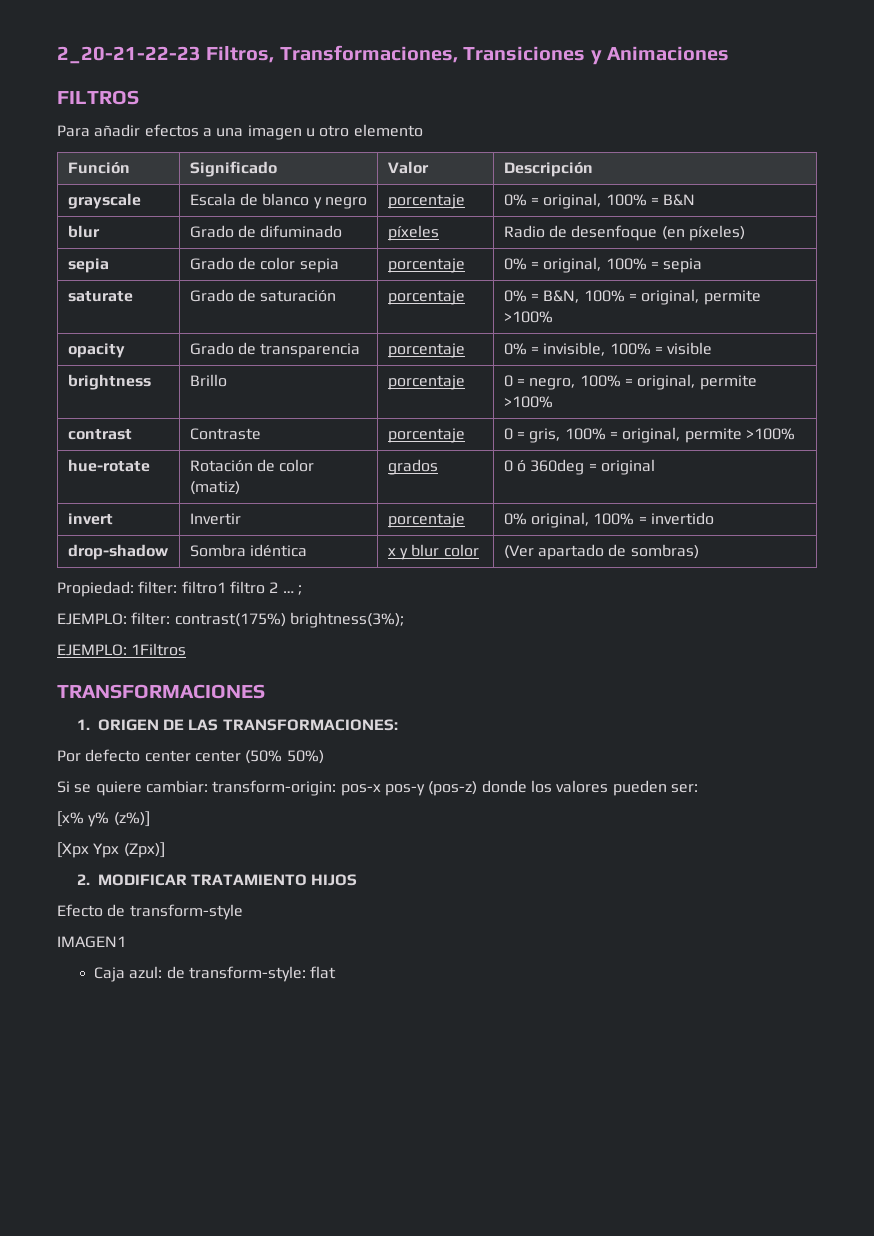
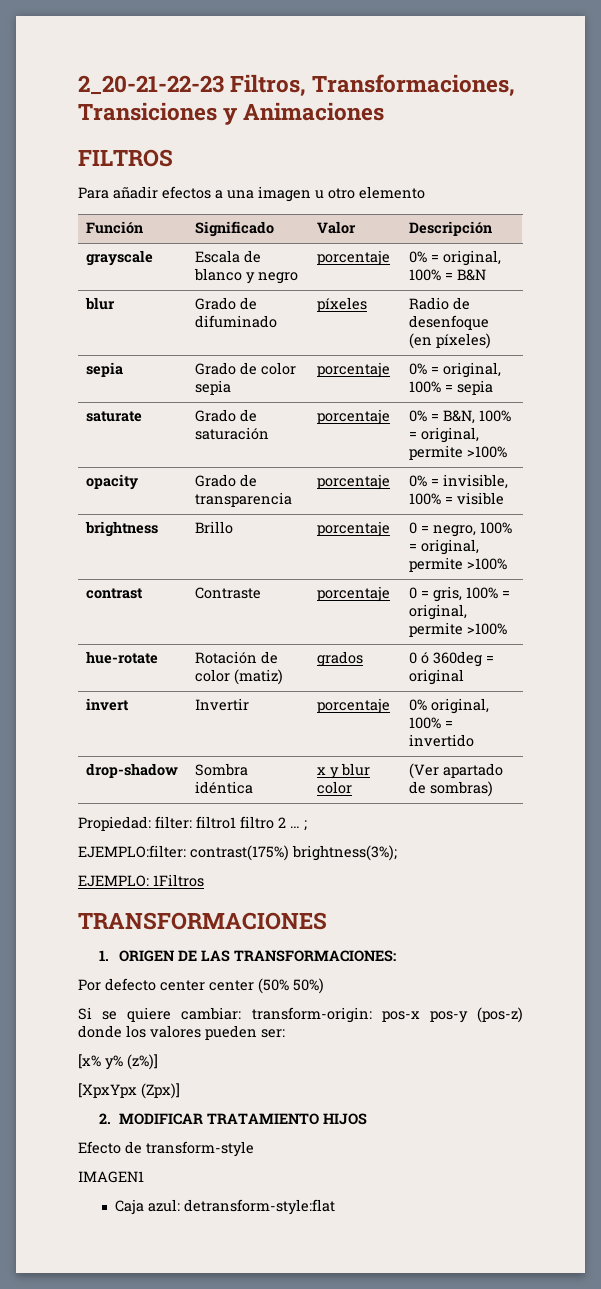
[57,612,171,625] EJEMPLO: filter: -> [78,845,186,858] EJEMPLO:filter:
[57,842,120,858] [Xpx Ypx -> [78,1083,137,1098] [XpxYpx
[166,966,337,982] de transform-style: flat -> [183,1199,335,1215] detransform-style:flat

